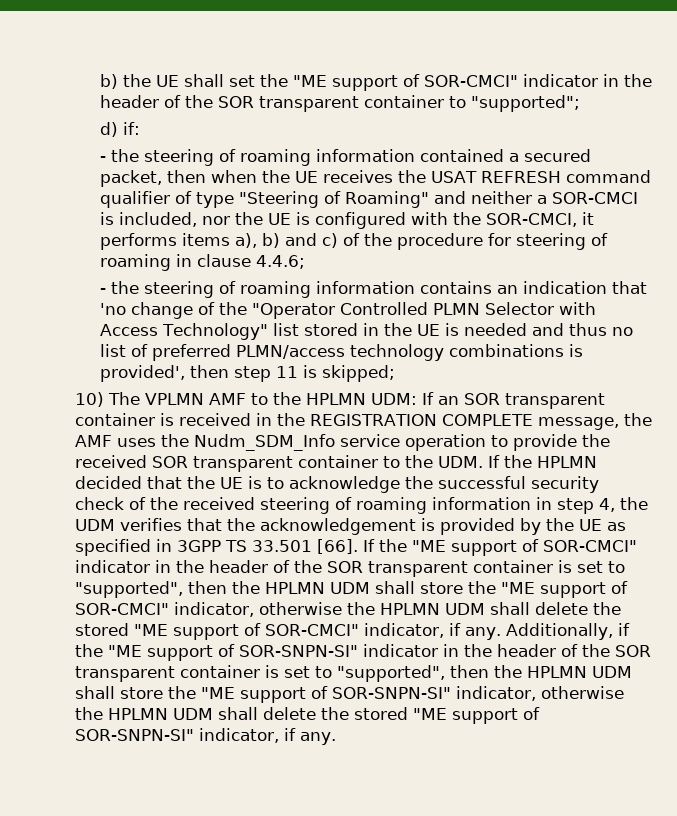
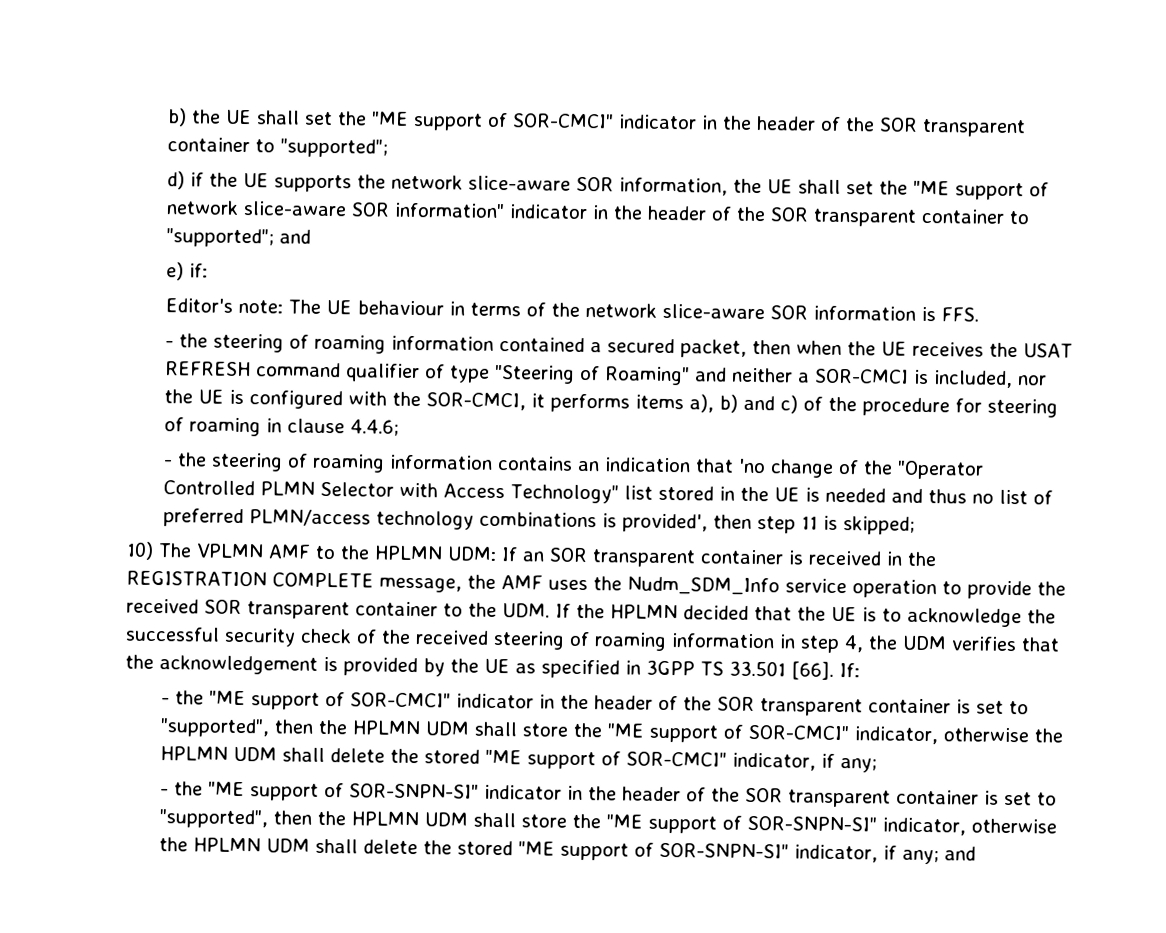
[122,122,140,135] if: -> [189,172,1049,201] [165,200,1030,227] [165,228,311,248] [165,262,208,281] [164,298,979,322] if the UE supports the network slice-aware SOR information, the UE shall set the "ME support of network slice-aware SOR information" indicator in the header of the SOR transparent container to "supported"; and // e) if: // Editor's note: The UE behaviour in terms of the network slice-aware SOR information is FFS.
[362,539,375,552] If -> [839,663,861,678] [160,697,170,705] If: // -
[464,623,630,640] any. Additionally, if -> [839,758,877,773] [159,788,169,796] any; // -
[299,732,336,745] any. -> [901,846,976,865] any; and

